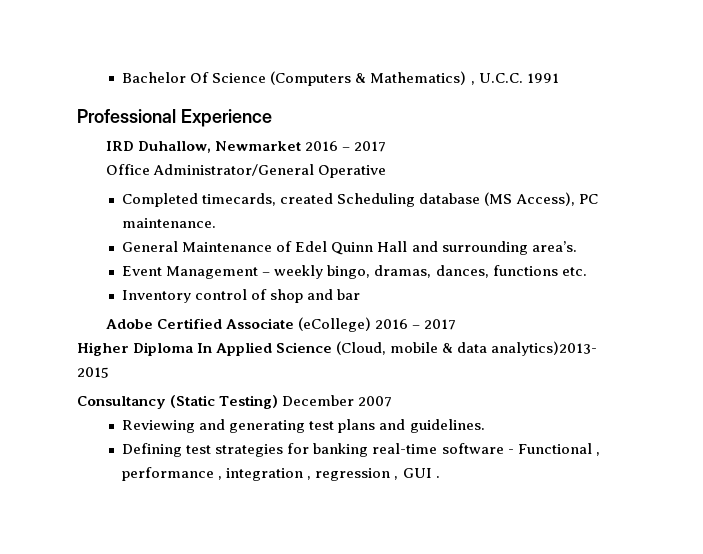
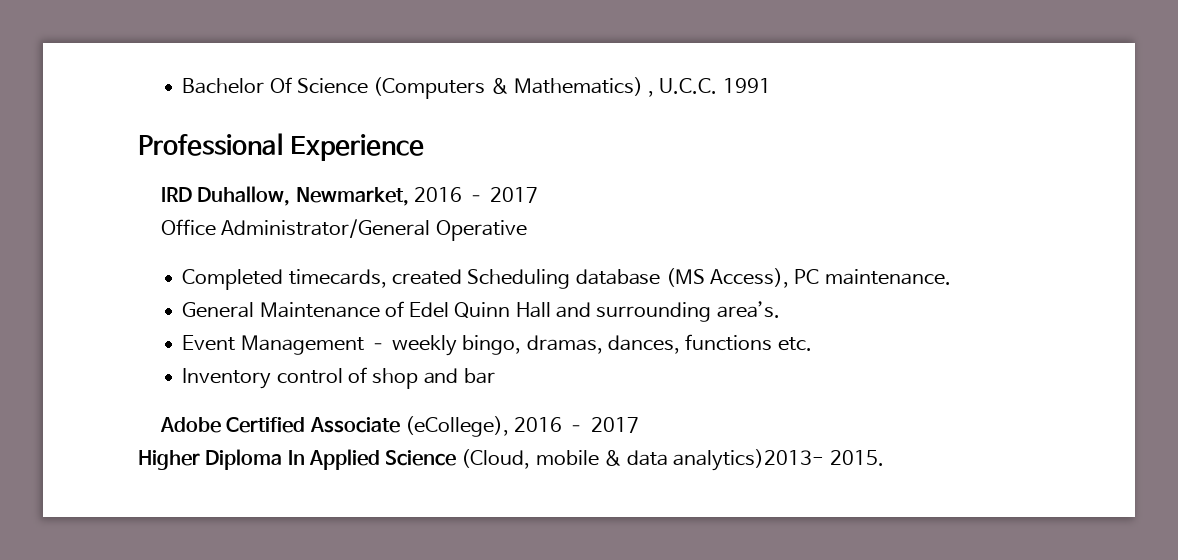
[214,141,301,151] Newmarket -> [295,187,409,206] Newmarket,
[297,317,371,332] (eCollege) -> [404,416,509,437] (eCollege),
[77,367,109,378] [77,395,393,409] [122,419,485,433] [122,443,600,457] [122,467,440,481] 2015 // Consultancy (Static Testing) December 2007 // Reviewing and generating test plans and guidelines. // Defining test strategies for banking real-time software - Functional , performance , integration , regression , GUI . -> [829,450,884,466] 2015.

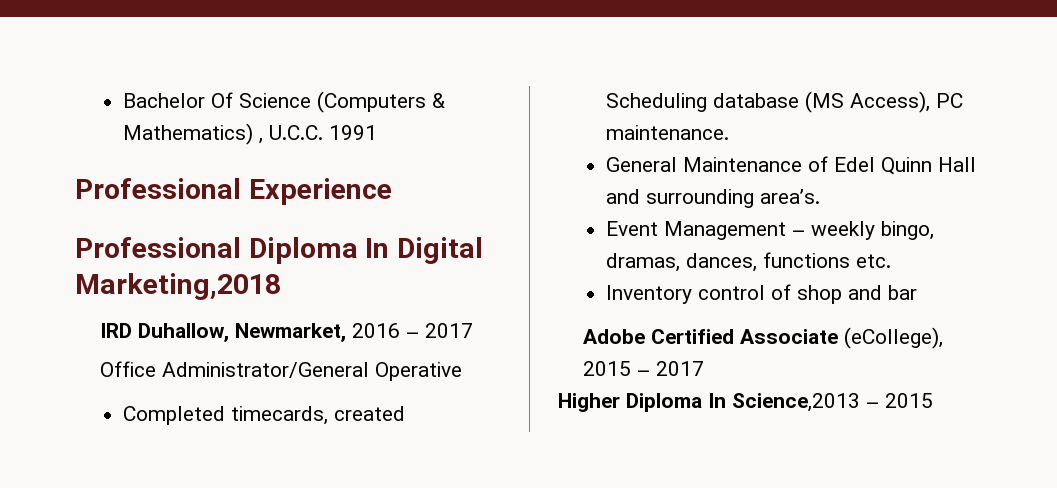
(425, 147) none -> [75,237,484,264] [75,273,281,300] // Professional Diploma In Digital Marketing,2018
[514,417,563,432] 2016 -> [582,361,631,376] 2015
[308,449,884,471] Applied Science (Cloud, mobile & data analytics)2013- 2015. -> [732,393,933,412] Science,2013 – 2015

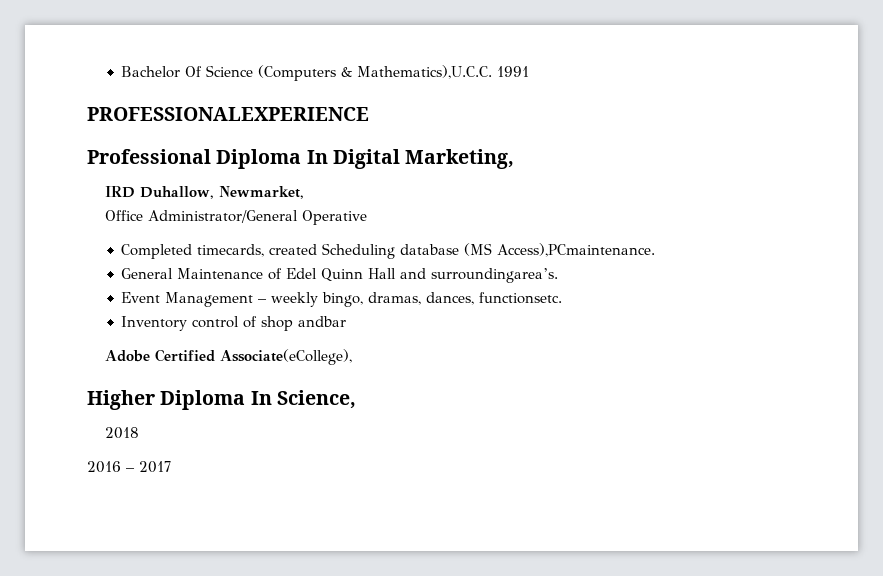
[122,123,323,145] Mathematics) , U.C.C. -> [357,65,493,79] Mathematics),U.C.C.
[75,178,392,205] Professional Experience -> [87,107,369,121] PROFESSIONALEXPERIENCE
[75,273,281,300] Marketing,2018 -> [405,149,515,169] Marketing,
[351,323,473,338] 2016 – 2017 -> (304, 192) none
[849,91,963,113] [605,125,729,140] Access), PC maintenance. -> [497,243,656,257] Access),PCmaintenance.
[645,189,820,208] surrounding area’s. -> [431,268,559,283] surroundingarea’s.
[762,252,891,268] functions etc. -> [479,292,563,304] functionsetc.
[847,285,917,300] and bar -> [298,316,347,327] andbar
[739,327,943,349] [582,361,704,376] [558,393,933,412] Associate (eCollege), 2015 – 2017 // Higher Diploma In Science,2013 – 2015 -> [219,349,352,365] [87,390,356,410] [104,427,139,439] [87,461,171,473] Associate(eCollege), // Higher Diploma In Science, // 2018 // 2016 – 2017

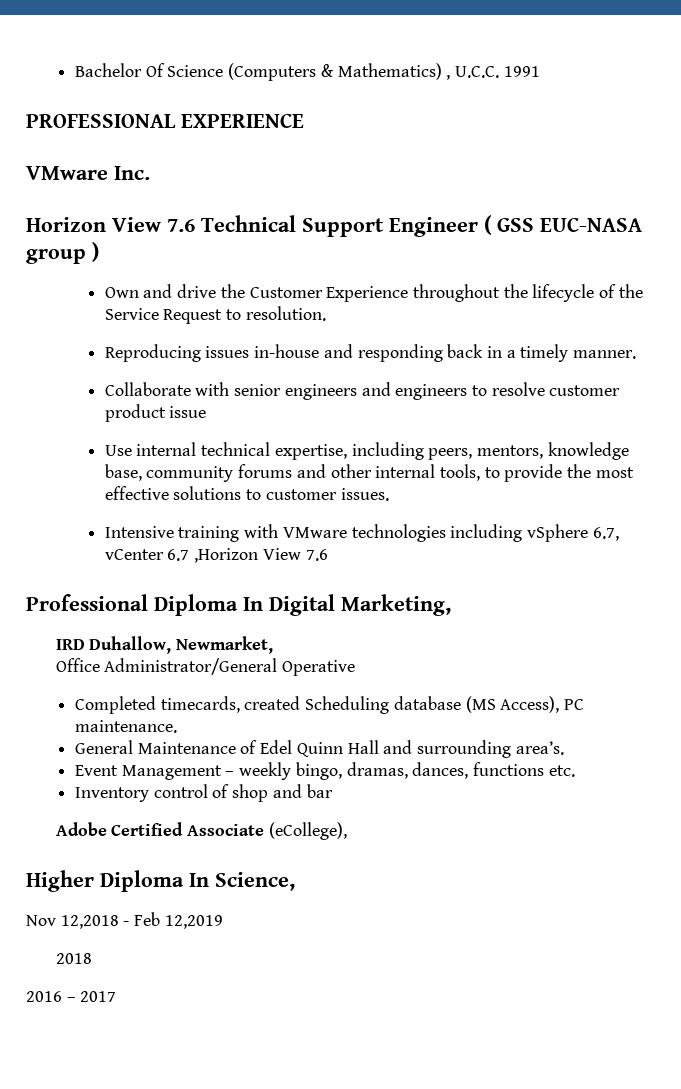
[357,65,530,79] [87,107,369,121] Mathematics),U.C.C. 1991 // PROFESSIONALEXPERIENCE -> [337,63,540,80] [26,113,304,128] [26,166,150,180] [26,215,642,237] [26,242,99,264] [104,284,643,302] [104,306,326,324] [104,344,637,362] [104,382,621,400] [104,404,207,422] [104,442,629,460] [104,464,634,482] [104,486,389,501] [104,524,619,542] [104,548,328,563] Mathematics) , U.C.C. 1991 // PROFESSIONAL EXPERIENCE // VMware Inc. // Horizon View 7.6 Technical Support Engineer ( GSS EUC-NASA group ) // Own and drive the Customer Experience throughout the lifecycle of the Service Request to resolution. // Reproducing issues in-house and responding back in a timely manner. // Collaborate with senior engineers and engineers to resolve customer product issue // Use internal technical expertise, including peers, mentors, knowledge base, community forums and other internal tools, to provide the most effective solutions to customer issues. // Intensive training with VMware technologies including vSphere 6.7, vCenter 6.7 ,Horizon View 7.6
[497,243,656,257] Access),PCmaintenance. -> [500,696,585,713] [74,720,177,733] Access), PC maintenance.
[431,268,559,283] surroundingarea’s. -> [417,740,564,758] surrounding area’s.
[479,292,563,304] functionsetc. -> [473,762,575,777] functions etc.
[298,316,347,327] andbar -> [272,784,333,798] and bar
[219,349,352,365] Associate(eCollege), -> [187,822,347,840] Associate (eCollege),
(356, 399) none -> [26,912,223,929] // Nov 12,2018 - Feb 12,2019

